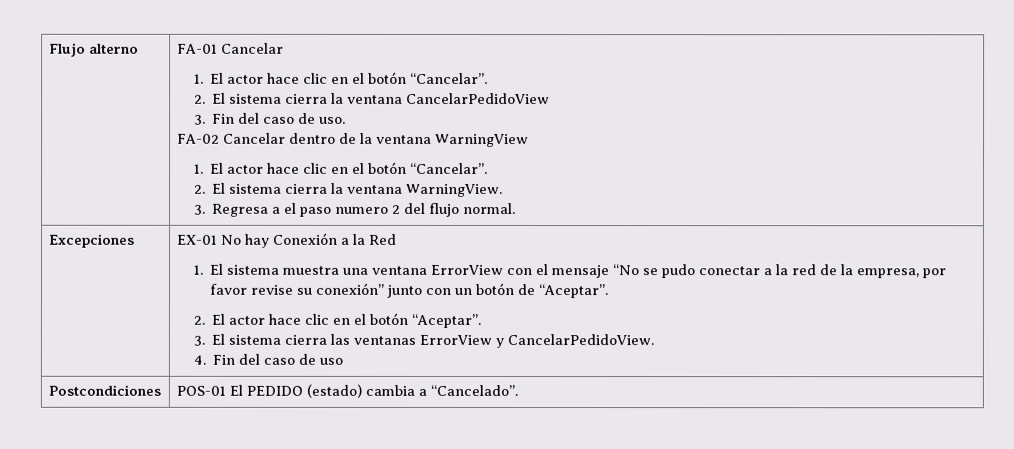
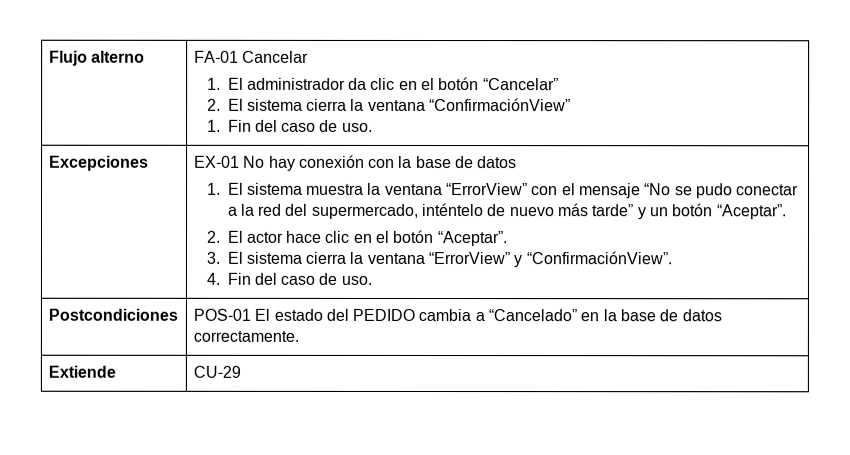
[227,71,489,84] [193,92,551,105] [193,112,347,125] [176,132,529,148] [193,161,489,174] [193,182,504,197] [193,202,517,217] [47,233,134,248] [175,232,396,248] actor hace clic en el botón “Cancelar”. // 2. El sistema cierra la ventana CancelarPedidoView // 3. Fin del caso de uso. // FA-02 Cancelar dentro de la ventana WarningView // 1. El actor hace clic en el botón “Cancelar”. // 2. El sistema cierra la ventana WarningView. // 3. Regresa a el paso numero 2 del flujo normal. // Excepciones | EX-01 No hay Conexión a la Red -> [246,77,559,91] [206,98,572,112] [206,119,373,132] [48,155,149,171] [193,154,518,171] administrador da clic en el botón “Cancelar” // 2. El sistema cierra la ventana “ConfirmaciónView” // 1. Fin del caso de uso. // Excepciones | EX-01 No hay conexión con la base de datos
[342,264,504,275] una ventana ErrorView -> [367,182,529,196] la ventana “ErrorView”
[819,264,947,279] [209,282,452,298] de la empresa, por favor revise su conexión” junto con -> [285,202,647,220] del supermercado, inténtelo de nuevo más tarde” y
[517,284,536,296] de -> (714, 210) none
[330,333,655,348] las ventanas ErrorView y CancelarPedidoView. -> [349,251,672,268] la ventana “ErrorView” y “ConfirmaciónView”.
[319,357,344,365] uso -> [340,275,372,285] uso.
[245,383,518,398] PEDIDO (estado) cambia a “Cancelado”. -> [273,308,722,322] [192,330,299,342] [47,365,116,378] [192,365,241,378] estado del PEDIDO cambia a “Cancelado” en la base de datos correctamente. // Extiende | CU-29

